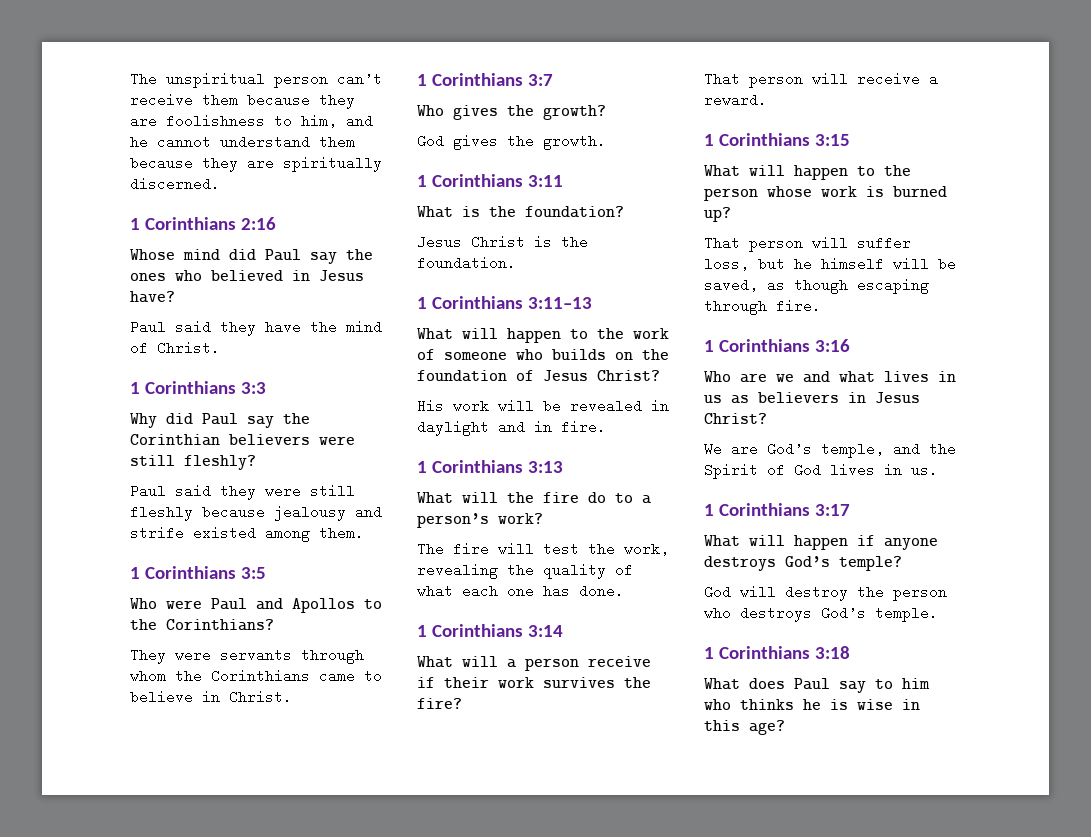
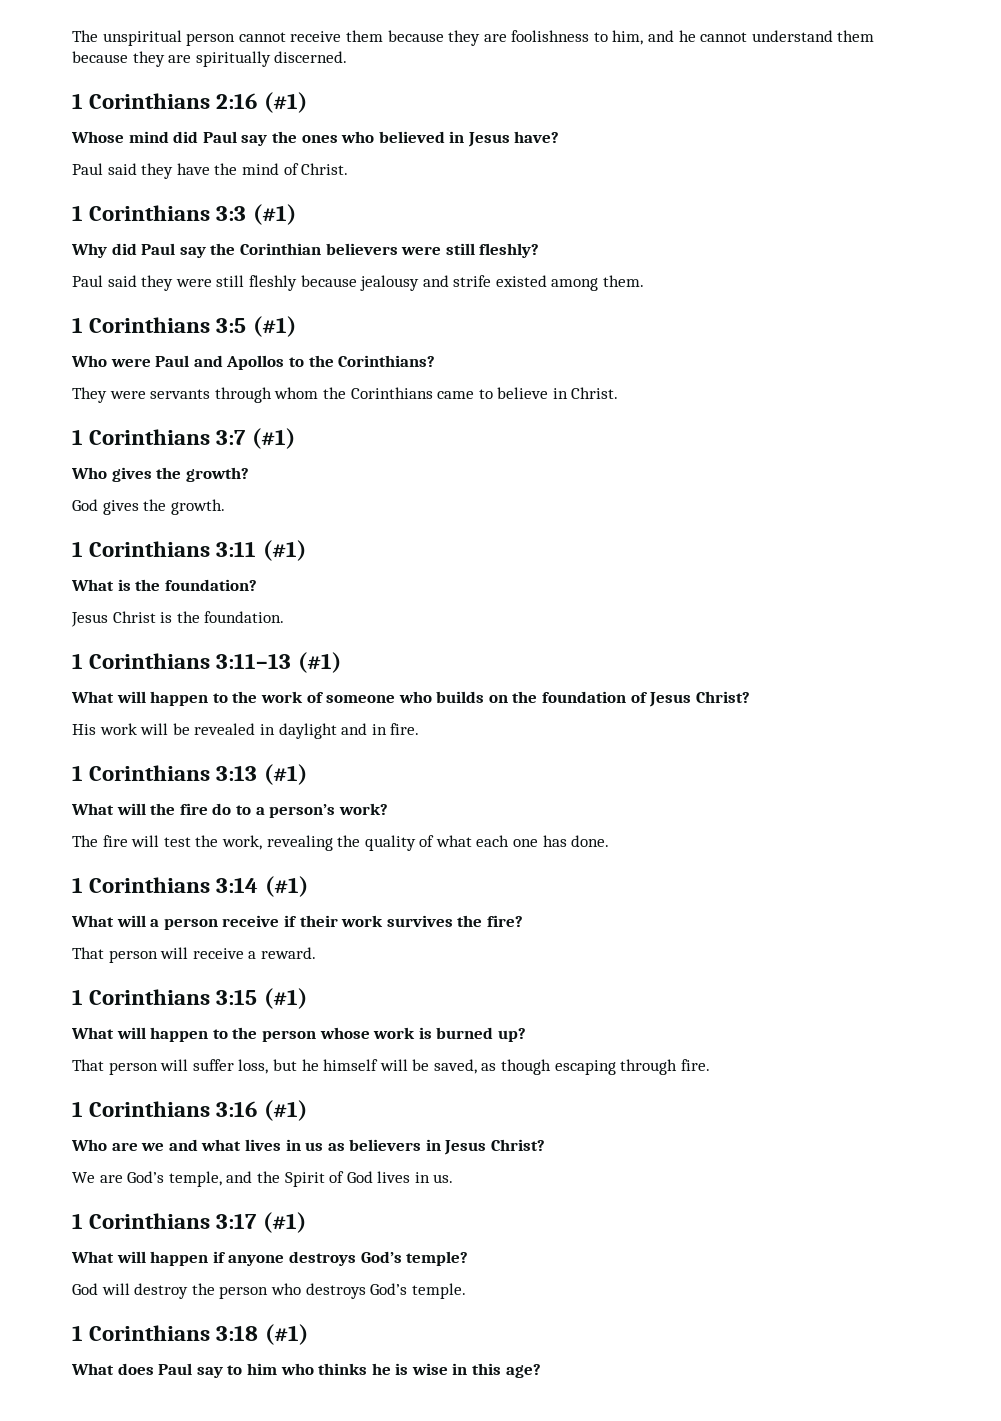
[337,72,382,86] can’t -> [238,32,286,42] cannot
(276, 223) none -> [263,92,307,113] (#1)
(266, 388) none -> [252,204,296,225] (#1)
(266, 573) none -> [252,316,296,337] (#1)
(553, 80) none -> [251,428,295,449] (#1)
(563, 181) none -> [262,540,306,561] (#1)
(592, 303) none -> [297,652,341,673] (#1)
(563, 467) none -> [263,764,307,785] (#1)
(563, 631) none -> [264,876,308,897] (#1)
(850, 140) none -> [263,988,307,1009] (#1)
(850, 345) none -> [263,1100,307,1121] (#1)
(850, 510) none -> [262,1212,306,1233] (#1)
(850, 652) none -> [264,1324,308,1345] (#1)

